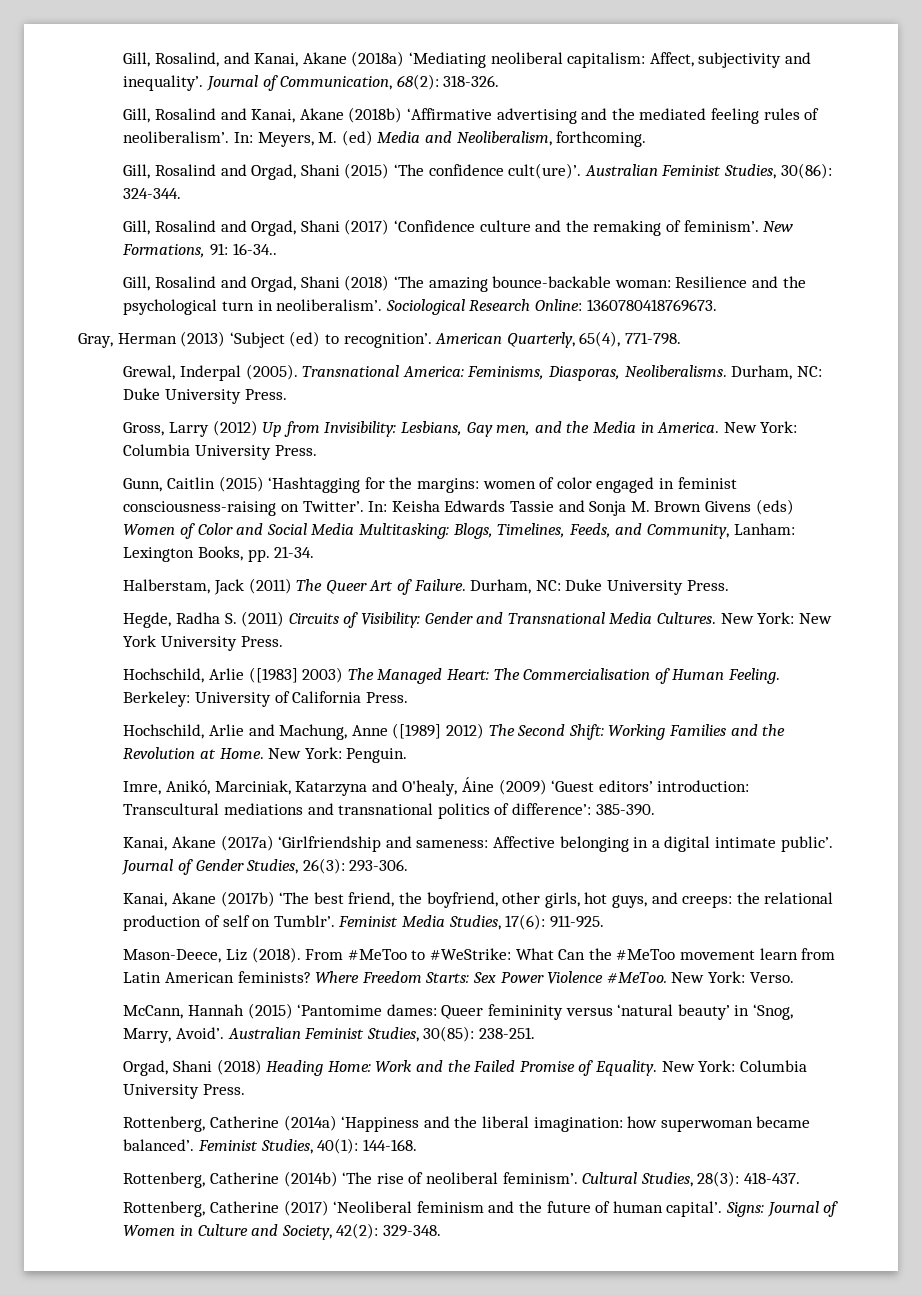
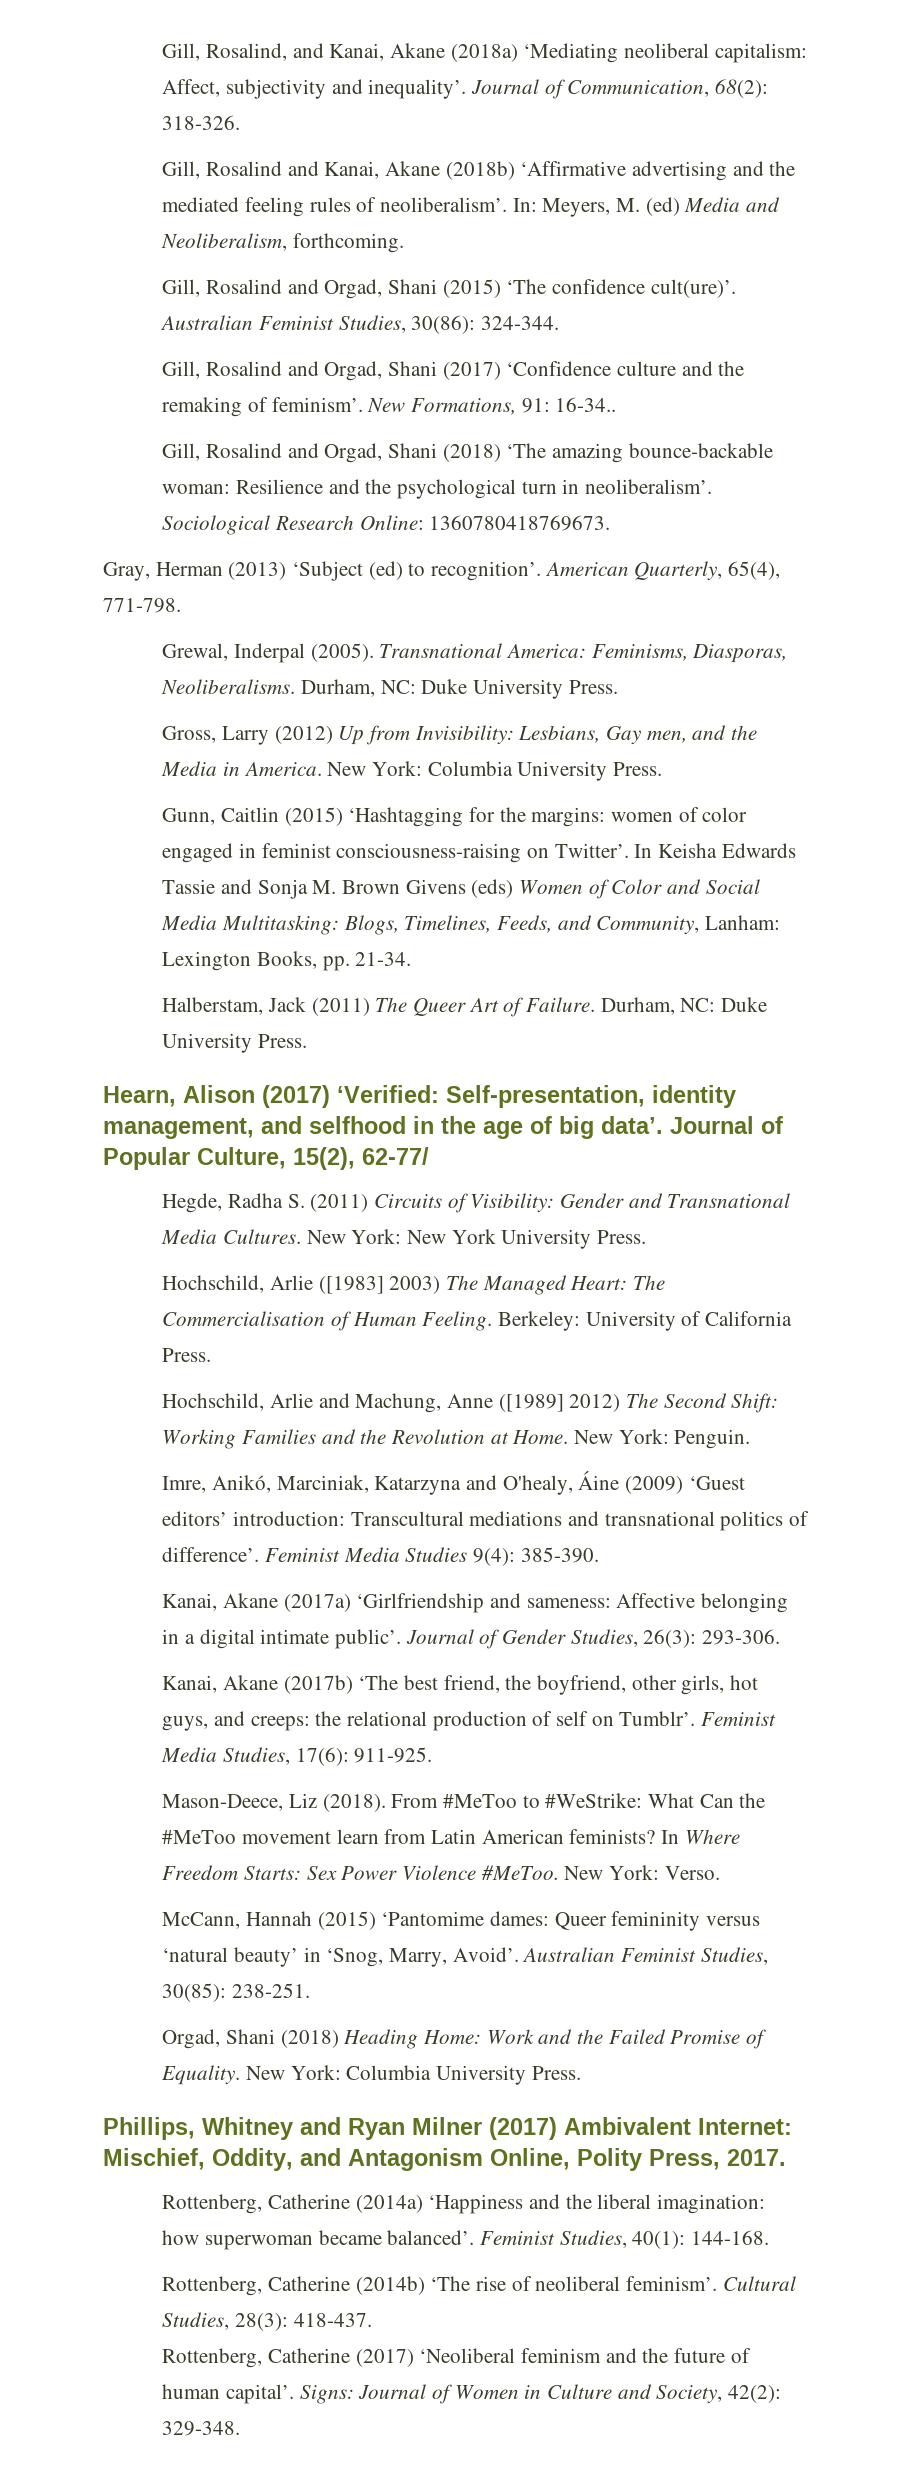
[368,501,388,512] In: -> [634,844,653,858] In
(729, 585) none -> [103,1085,736,1108] [103,1116,783,1139] [103,1147,429,1170] // Hearn, Alison (2017) ‘Verified: Self-presentation, identity management, and selfhood in the age of big data’. Journal of Popular Culture, 15(2), 62-77/
[511,803,591,815] difference’: -> [162,1547,515,1566] difference’. Feminist Media Studies 9(4):
(311, 977) none -> [660,1830,679,1844] In
(246, 1089) none -> [103,2117,792,2140] [103,2148,786,2171] // Phillips, Whitney and Ryan Milner (2017) Ambivalent Internet: Mischief, Oddity, and Antagonism Online, Polity Press, 2017.

